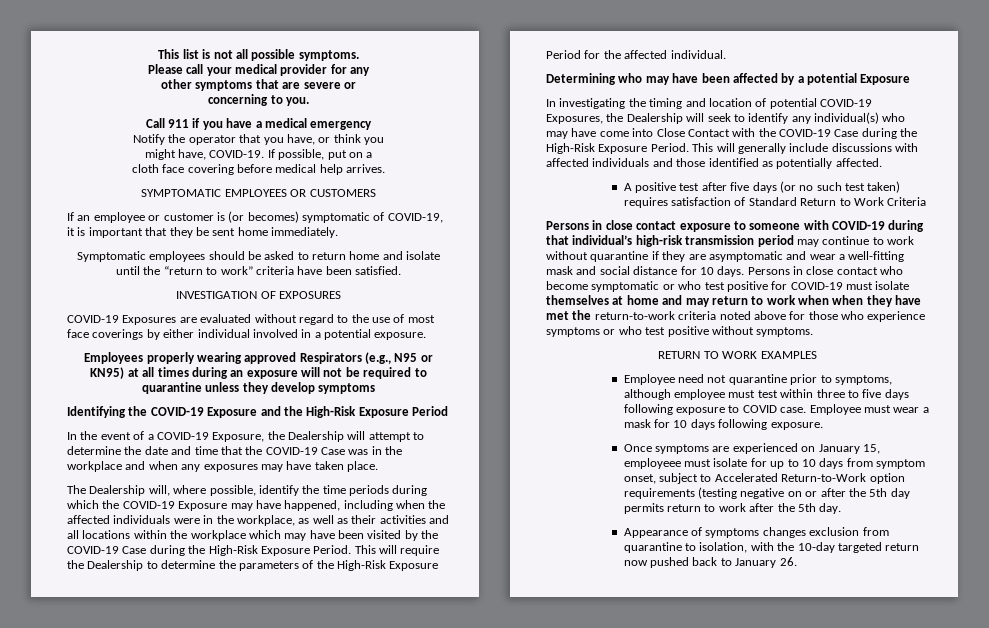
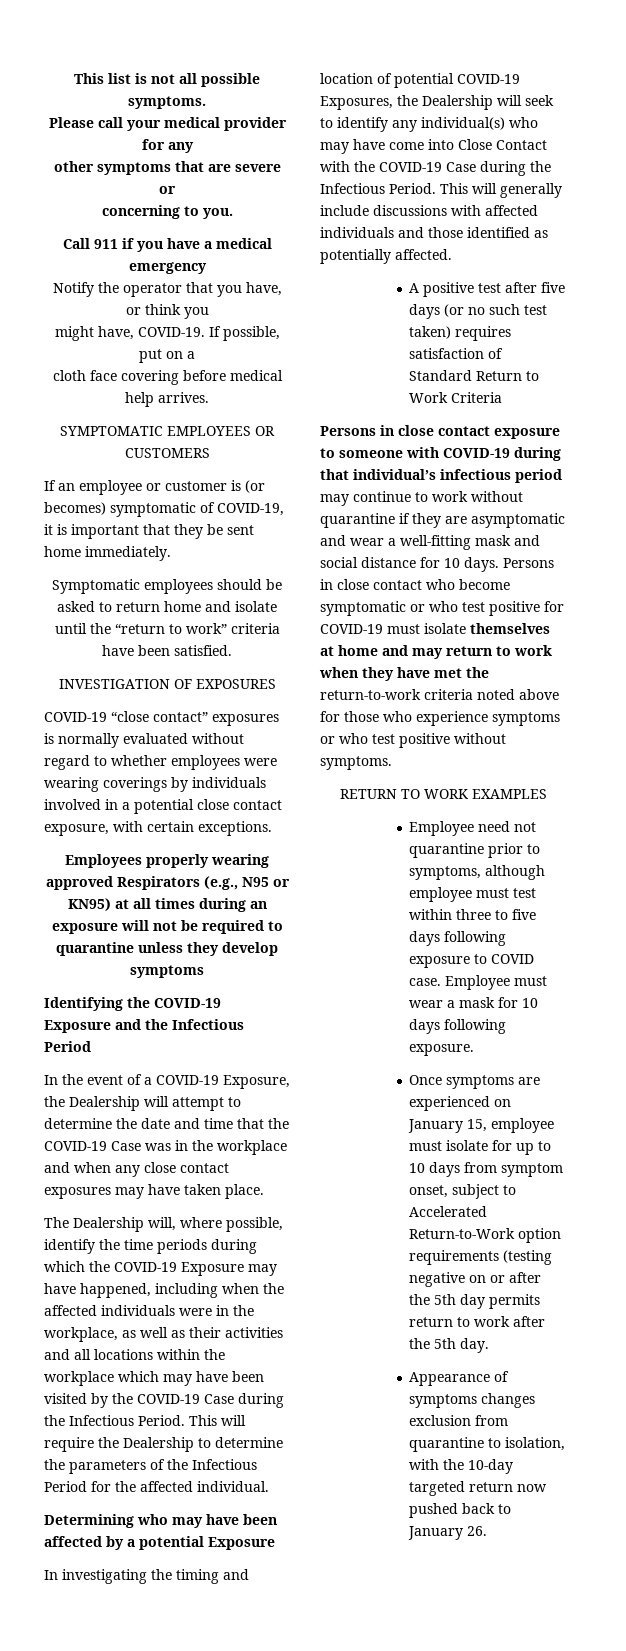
[122,314,435,325] [67,329,427,340] Exposures are evaluated without regard to the use of most face coverings by either individual involved in a potential exposure. -> [111,711,279,726] [44,733,244,748] [44,755,277,770] [44,777,266,792] [44,799,282,814] [44,821,272,836] “close contact” exposures is normally evaluated without regard to whether employees were wearing coverings by individuals involved in a potential close contact exposure, with certain exceptions.
[306,406,409,418] High-Risk Exposure -> [172,1019,244,1030] Infectious
(201, 468) none -> [144,1162,229,1173] close contact
[208,545,310,556] High-Risk Exposure -> [69,1415,134,1426] Infectious
[337,560,439,571] High-Risk Exposure -> [192,1459,257,1470] Infectious
[546,143,648,154] High-Risk Exposure -> [320,183,385,194] Infectious
[635,235,755,247] high-risk transmission -> [440,469,511,480] infectious
[832,295,864,305] when -> (358, 672) none
[623,458,681,469] employeee -> [491,1118,555,1133] employee

